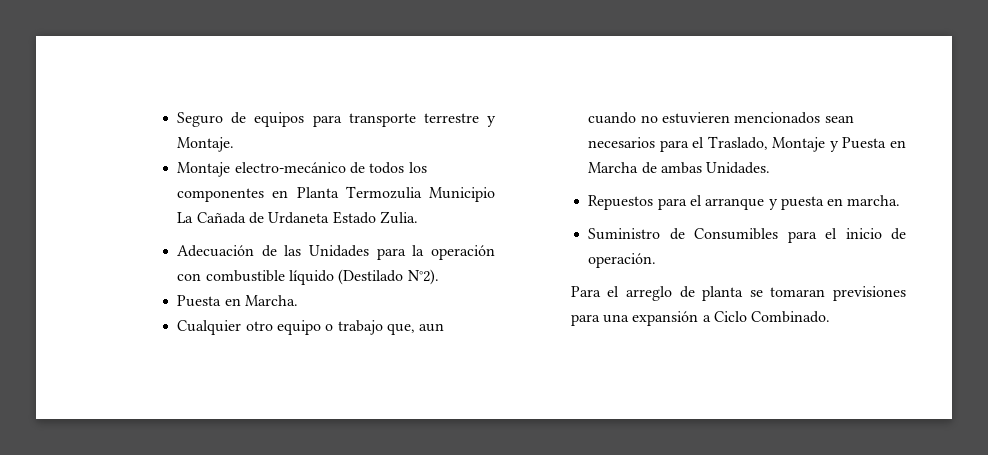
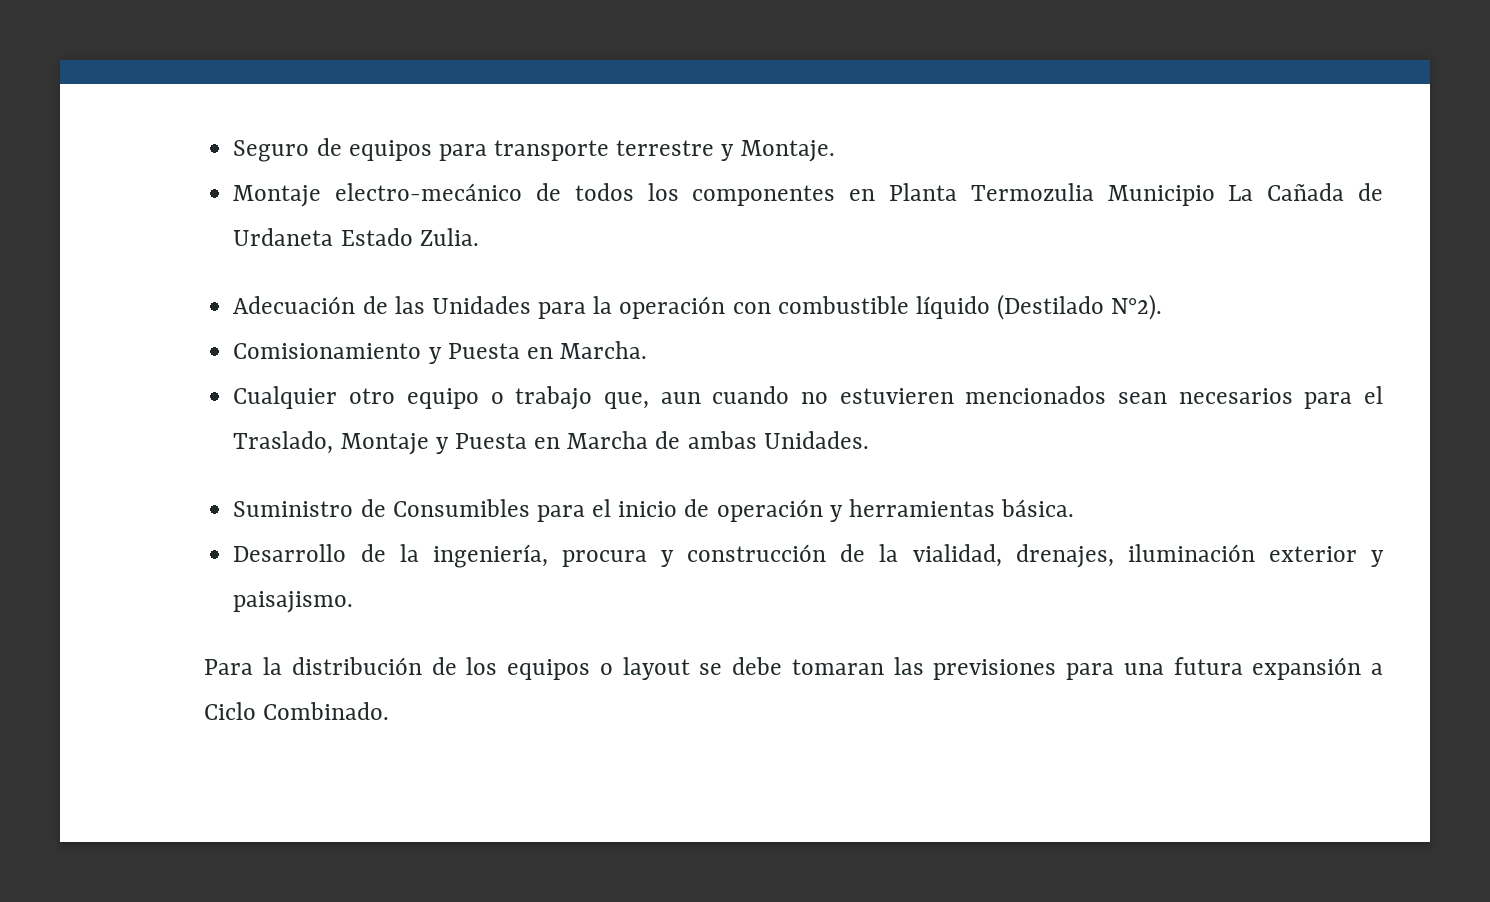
(439, 277) none -> [233,343,442,364] Comisionamiento y
[588,195,901,210] // Repuestos para el arranque y puesta en marcha. -> (869, 440) none
[588,253,657,268] [570,286,826,301] operación. // Para el arreglo de planta se tomaran -> [716,499,1075,522] [233,544,1384,568] [233,591,354,613] [204,657,924,680] operación y herramientas básica. // Desarrollo de la ingeniería, procura y construcción de la vialidad, drenajes, iluminación exterior y paisajismo. // Para la distribución de los equipos o layout se debe tomaran las
(629, 318) none -> [1173,657,1243,675] futura

